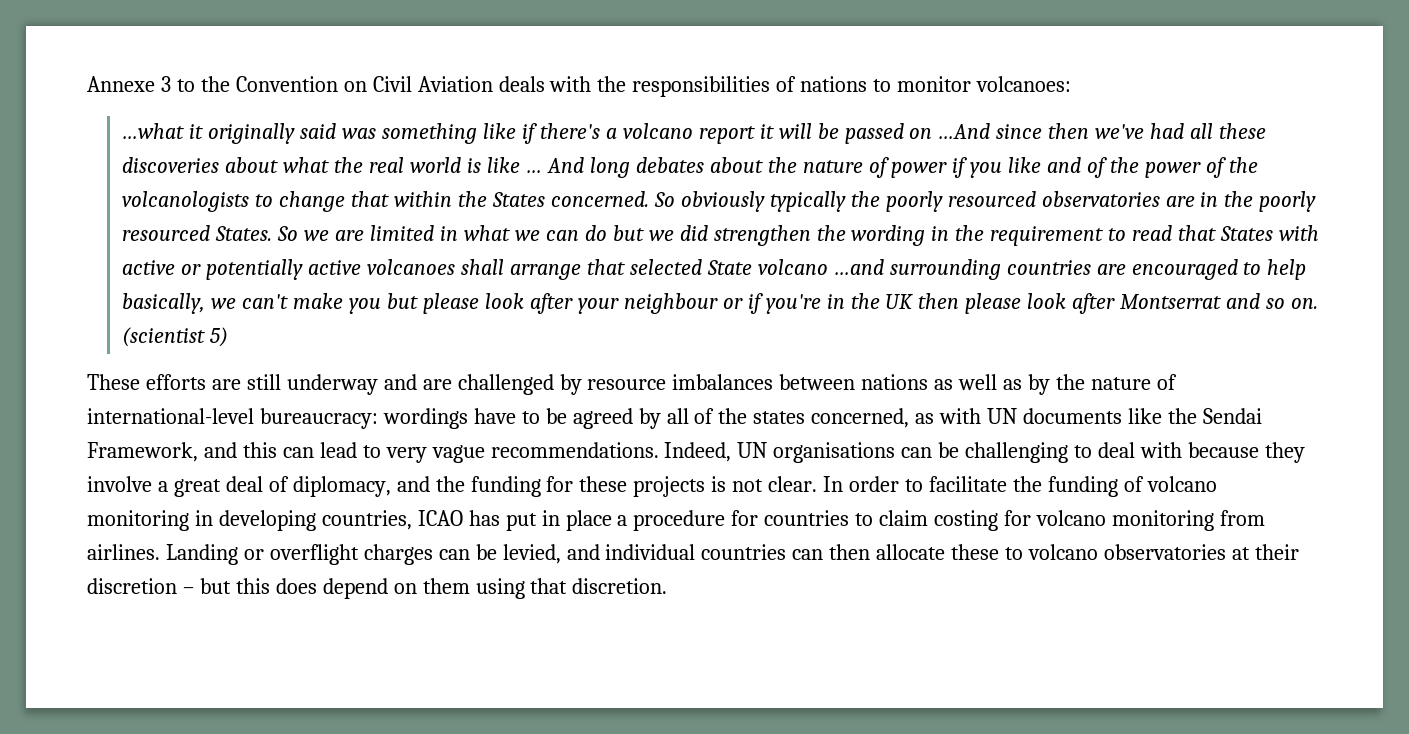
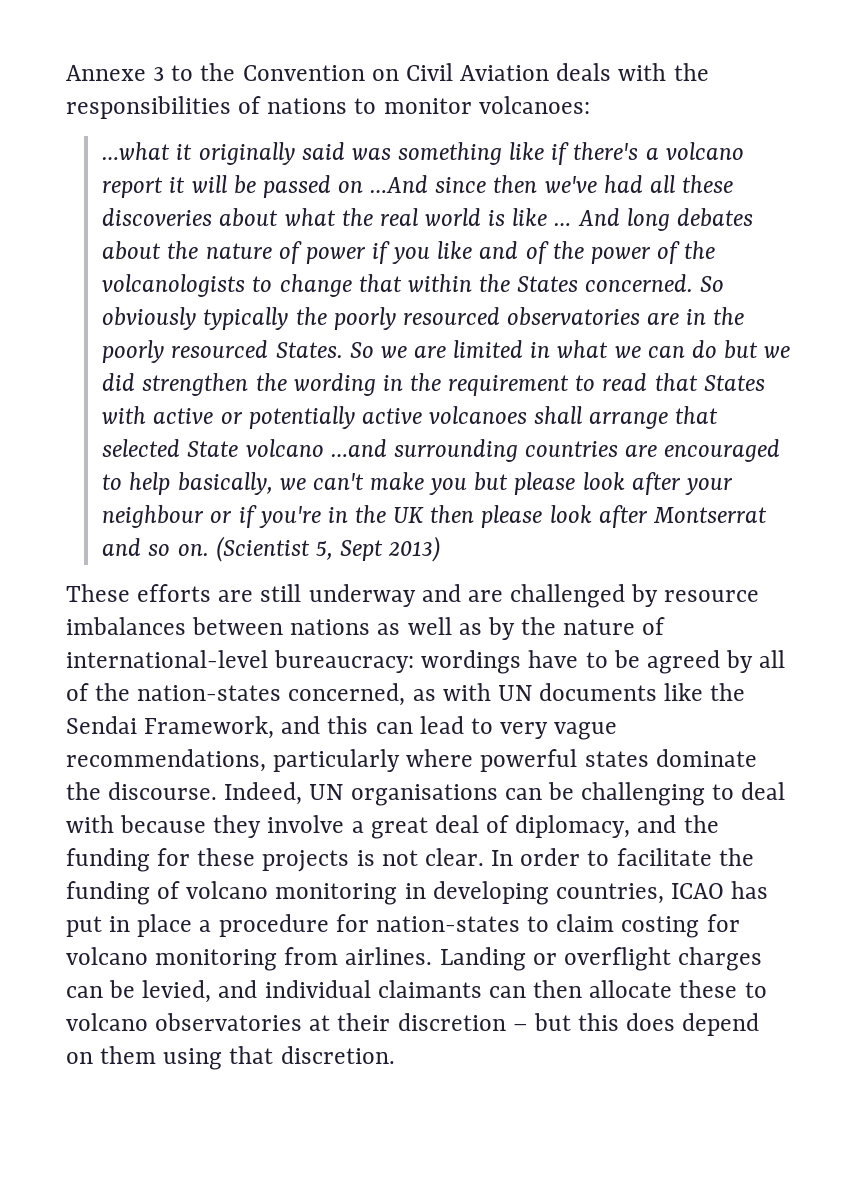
[122,327,229,347] (scientist 5) -> [215,536,441,562] (Scientist 5, Sept 2013)
[753,411,806,424] states -> [137,685,282,701] nation-states
[490,442,659,458] recommendations. -> [66,749,757,772] [66,782,218,800] recommendations, particularly where powerful states dominate the discourse.
[764,510,850,526] countries -> [375,916,520,932] nation-states
[701,544,787,560] countries -> [377,980,482,998] claimants

